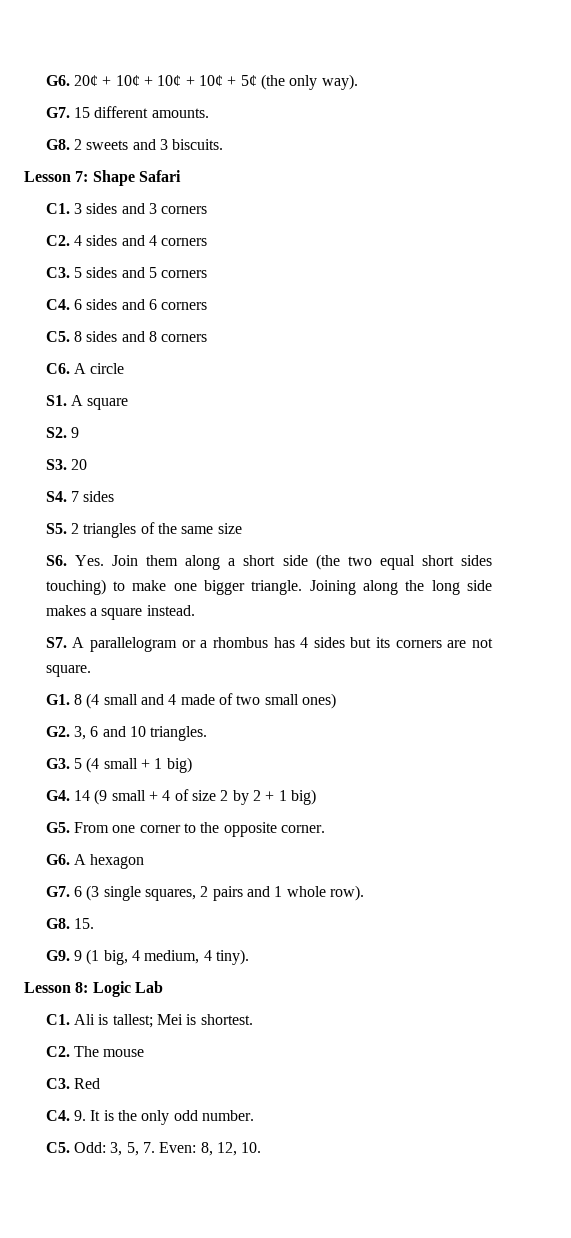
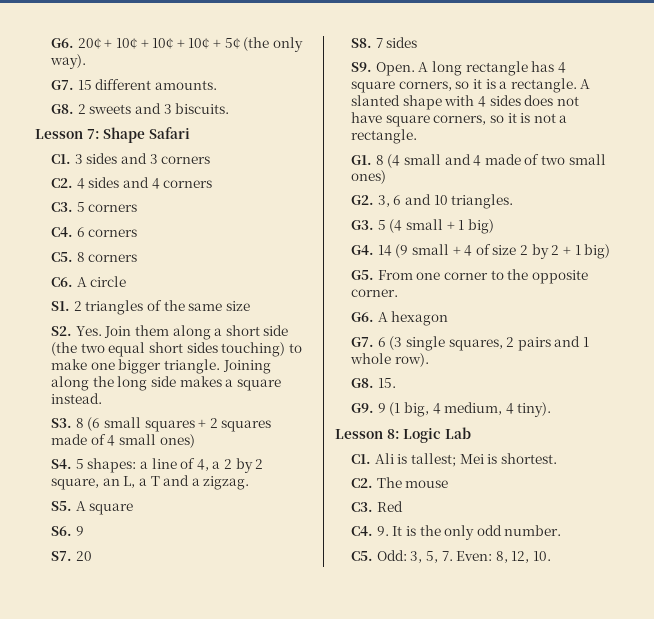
[86,267,158,278] sides and 5 -> (85, 207) none
[86,299,158,310] sides and 6 -> (85, 232) none
[86,331,158,342] sides and 8 -> (85, 257) none
[71,395,129,410] [45,427,80,438] [45,459,88,470] [45,491,115,502] [45,523,67,534] A square // S2. 9 // S3. 20 // S4. 7 sides // S5. -> (70, 306) none
[45,555,67,566] S6. -> [50,326,72,336] S2.
[45,637,493,652] [45,665,91,677] S7. A parallelogram or a rhombus has 4 sides but its corners are not square. -> [50,417,272,432] [50,434,195,448] [50,458,264,473] [50,475,250,490] [50,501,134,515] [50,526,84,536] [50,551,92,561] [350,37,418,48] [350,61,566,76] [350,78,591,93] [350,95,579,110] [350,112,568,127] [350,129,417,144] S3. 8 (6 small squares + 2 squares made of 4 small ones) // S4. 5 shapes: a line of 4, a 2 by 2 square, an L, a T and a zigzag. // S5. A square // S6. 9 // S7. 20 // S8. 7 sides // S9. Open. A long rectangle has 4 square corners, so it is a rectangle. A slanted shape with 4 sides does not have square corners, so it is not a rectangle.

